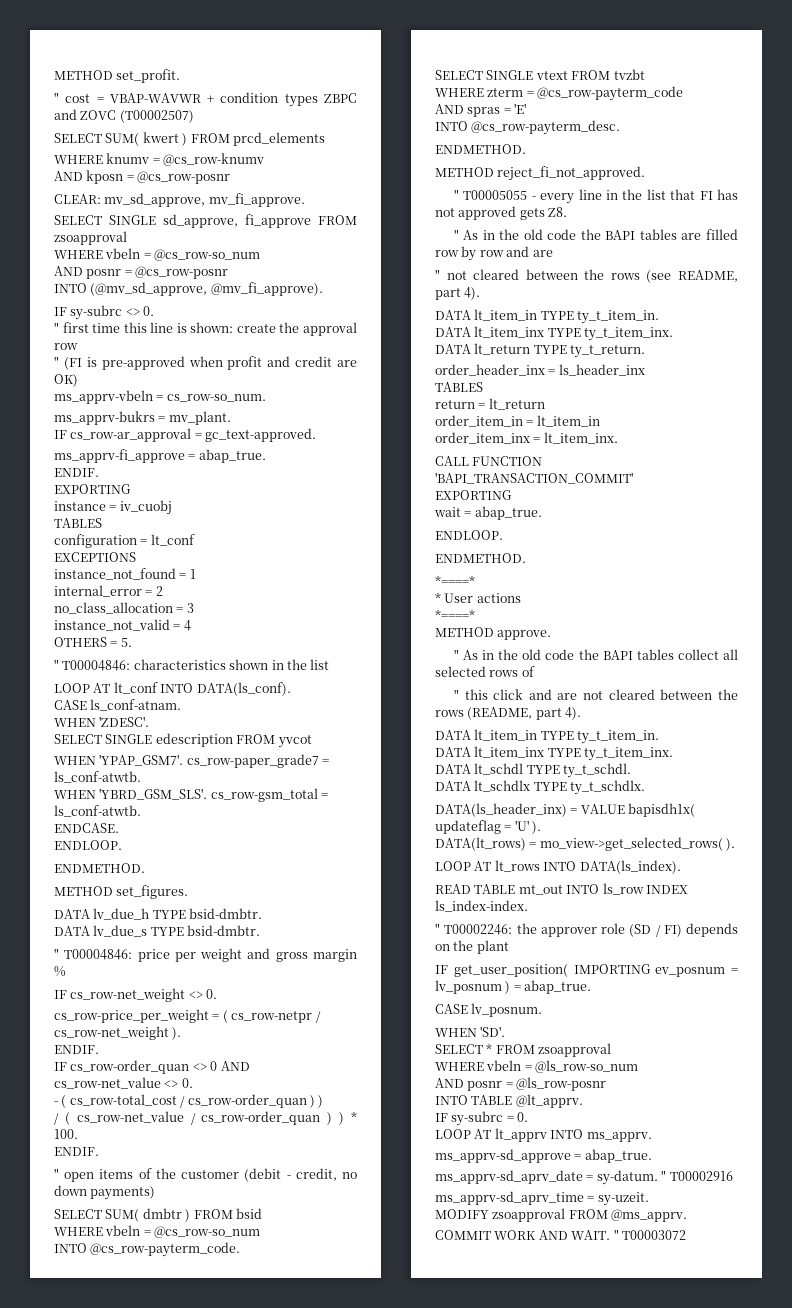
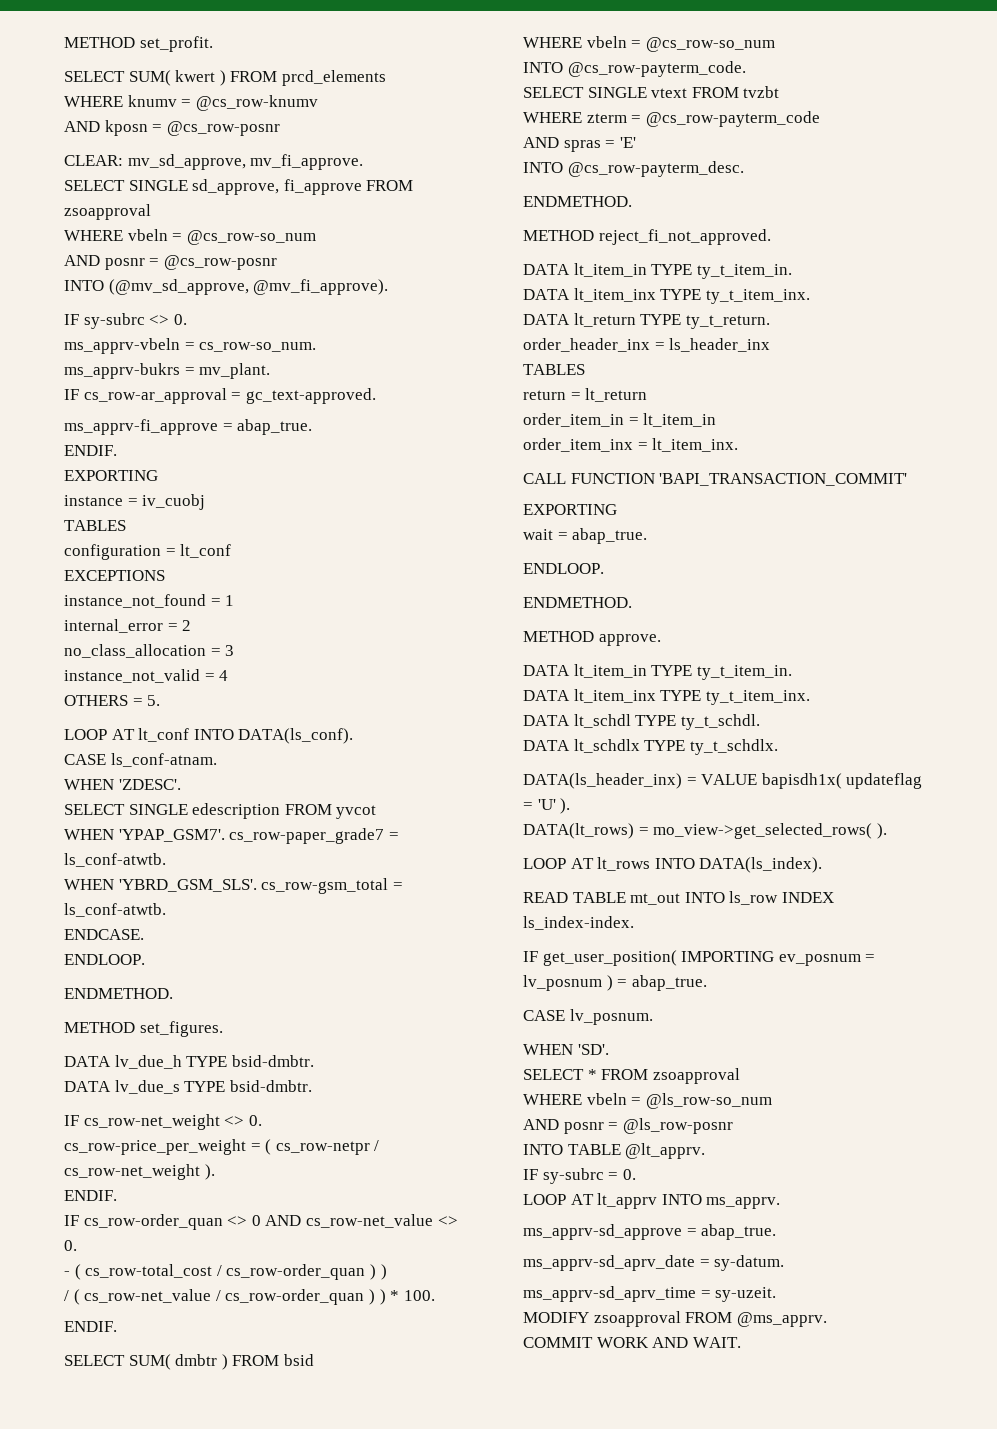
[54,92,357,107] [54,109,194,123] // " cost = VBAP-WAVWR + condition types ZBPC and ZOVC (T00002507) -> (213, 44) none
[54,322,357,336] [54,343,78,350] [54,356,357,370] [54,374,78,387] // " first time this line is shown: create the approval row // " (FI is pre-approved when profit and credit are OK) -> (187, 319) none
[54,659,330,671] // " T00004846: characteristics shown in the list -> (161, 700) none
[54,948,357,962] [54,966,66,977] // " T00004846: price per weight and gross margin % -> (312, 1086) none
[54,1168,358,1182] [54,1185,156,1200] // " open items of the customer (debit - credit, no down payments) -> (117, 1326) none
[453,189,738,204] [435,206,568,220] [453,229,738,240] [435,246,553,261] [435,269,738,283] [435,287,481,300] // " T00005055 - every line in the list that FI has not approved gets Z8. // " As in the old code the BAPI tables are filled row by row and are // " not cleared between the rows (see README, part 4). -> (771, 237) none
[435,575,475,586] [435,592,521,603] [435,609,475,620] [435,627,552,640] [453,649,738,660] [435,666,535,677] [453,689,738,700] [435,707,582,720] *====* // * User actions // *====* // METHOD approve. // " As in the old code the BAPI tables collect all selected rows of // " this click and are not cleared between the rows (README, part 4). -> [523,631,661,646] METHOD approve.
[435,923,738,937] [435,940,509,954] // " T00002246: the approver role (SD / FI) depends on the plant -> (634, 923) none
[661,1170,733,1181] " T00002916 -> (785, 1263) none
[613,1229,686,1240] " T00003072 -> (741, 1342) none

